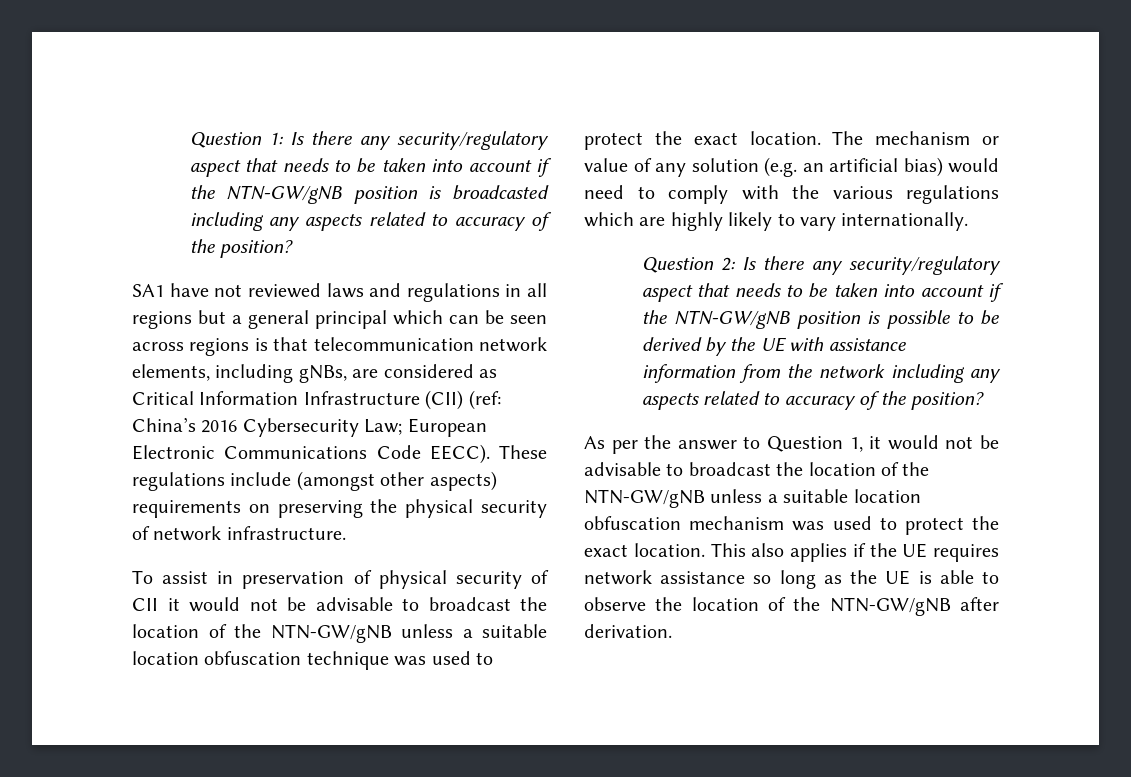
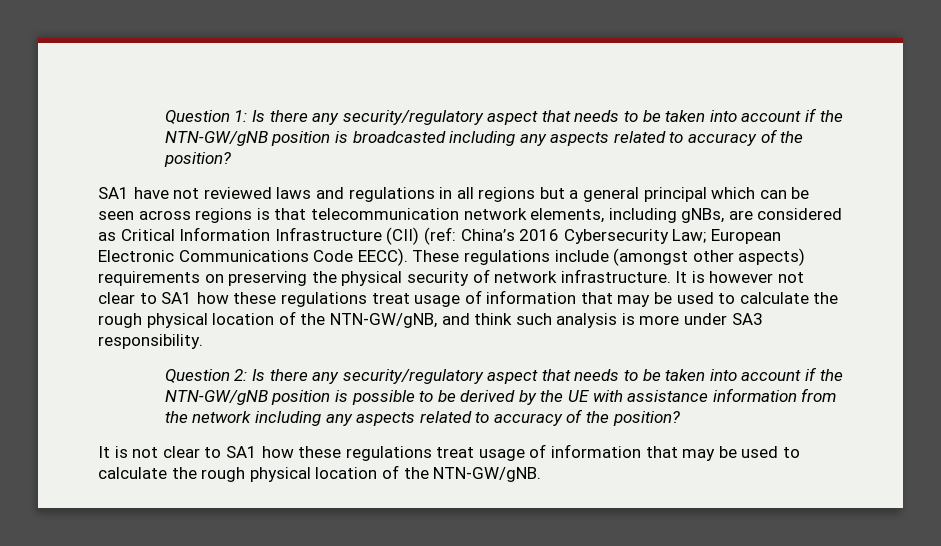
[132,570,549,589] [132,597,547,612] [132,624,547,643] [132,651,493,670] [584,131,999,150] [584,157,999,177] [584,185,999,204] [584,212,969,231] // To assist in preservation of physical security of CII it would not be advisable to broadcast the location of the NTN-GW/gNB unless a suitable location obfuscation technique was used to protect the exact location. The mechanism or value of any solution (e.g. an artificial bias) would need to comply with the various regulations which are highly likely to vary internationally. -> [675,271,805,283] [98,290,839,307] [98,311,763,328] [98,334,203,349] It is however not clear to SA1 how these regulations treat usage of information that may be used to calculate the rough physical location of the NTN-GW/gNB, and think such analysis is more under SA3 responsibility.
[584,435,1000,454] [584,462,930,476] [584,489,921,508] [584,516,1000,535] [584,543,999,562] [584,570,999,589] [584,597,999,616] [584,624,672,638] As per the answer to Question 1, it would not be advisable to broadcast the location of the NTN-GW/gNB unless a suitable location obfuscation mechanism was used to protect the exact location. This also applies if the UE requires network assistance so long as the UE is able to observe the location of the NTN-GW/gNB after derivation. -> [98,444,801,461] [98,465,542,482] It is not clear to SA1 how these regulations treat usage of information that may be used to calculate the rough physical location of the NTN-GW/gNB.

